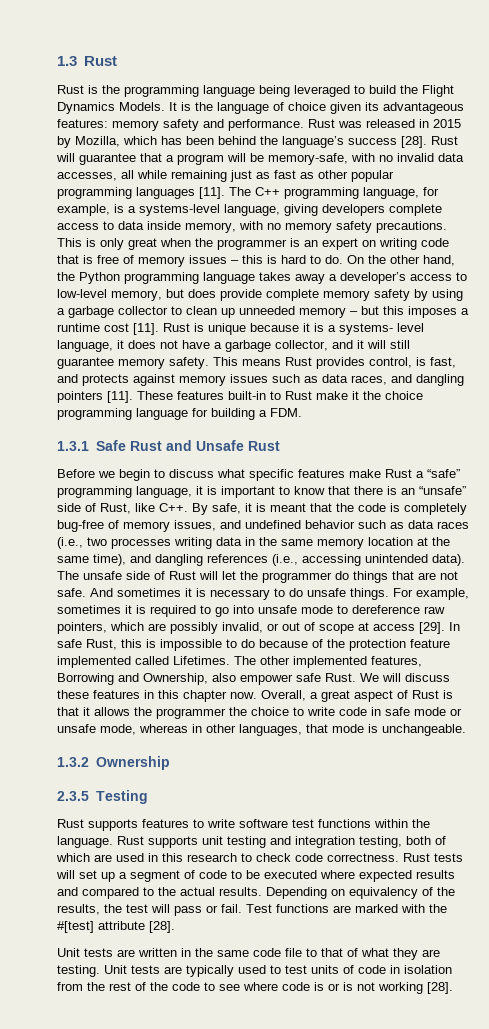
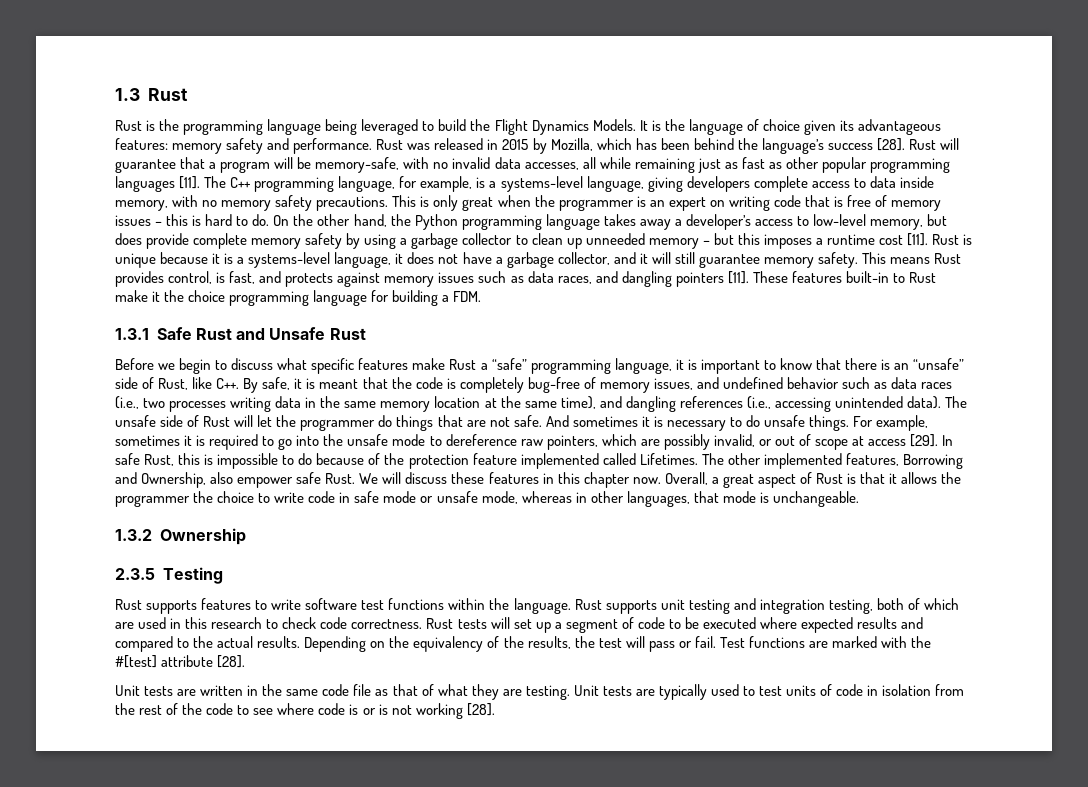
[339,323,424,335] systems- level -> [248,252,331,268] systems-level
(254, 609) none -> [323,434,344,446] the
(345, 892) none -> [389,636,410,648] the
[306,948,317,957] to -> [375,689,389,696] as

